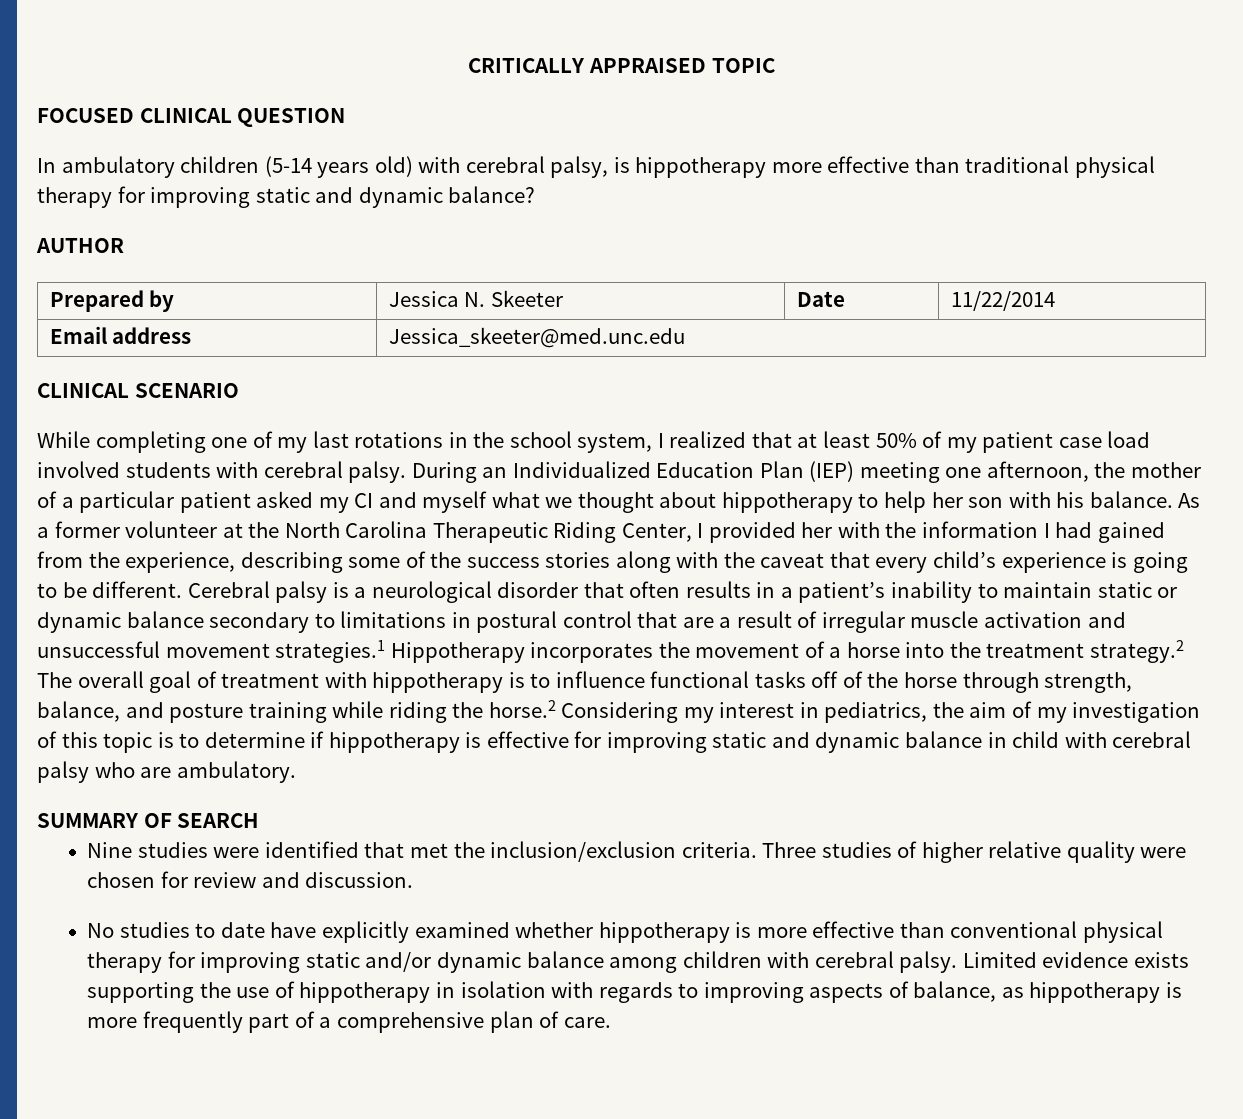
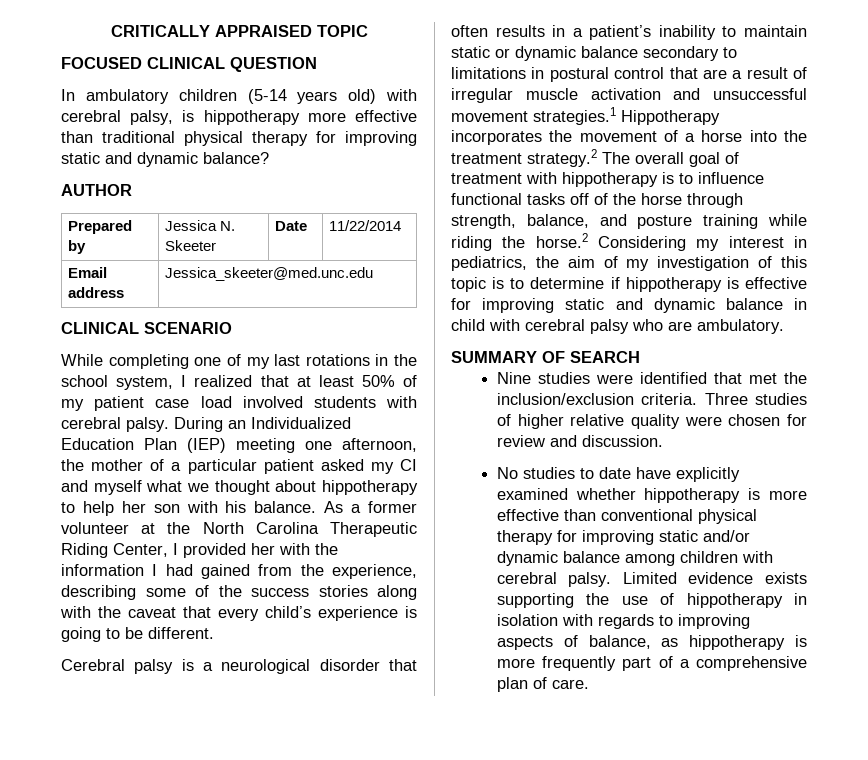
(183, 589) none -> (214, 633) //

